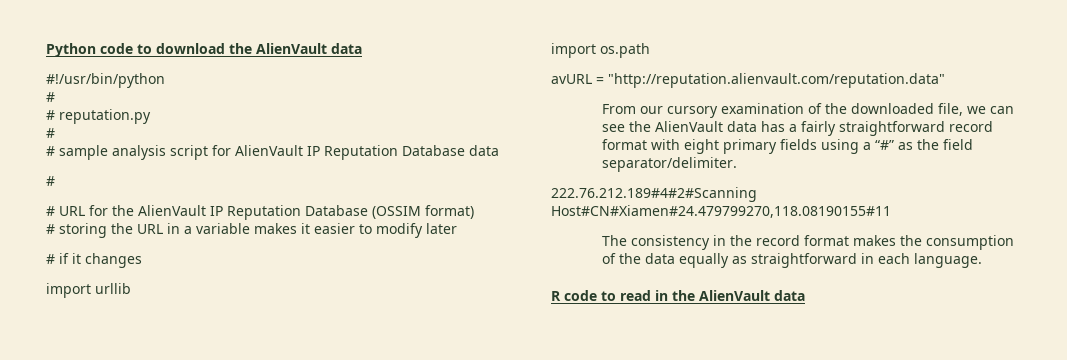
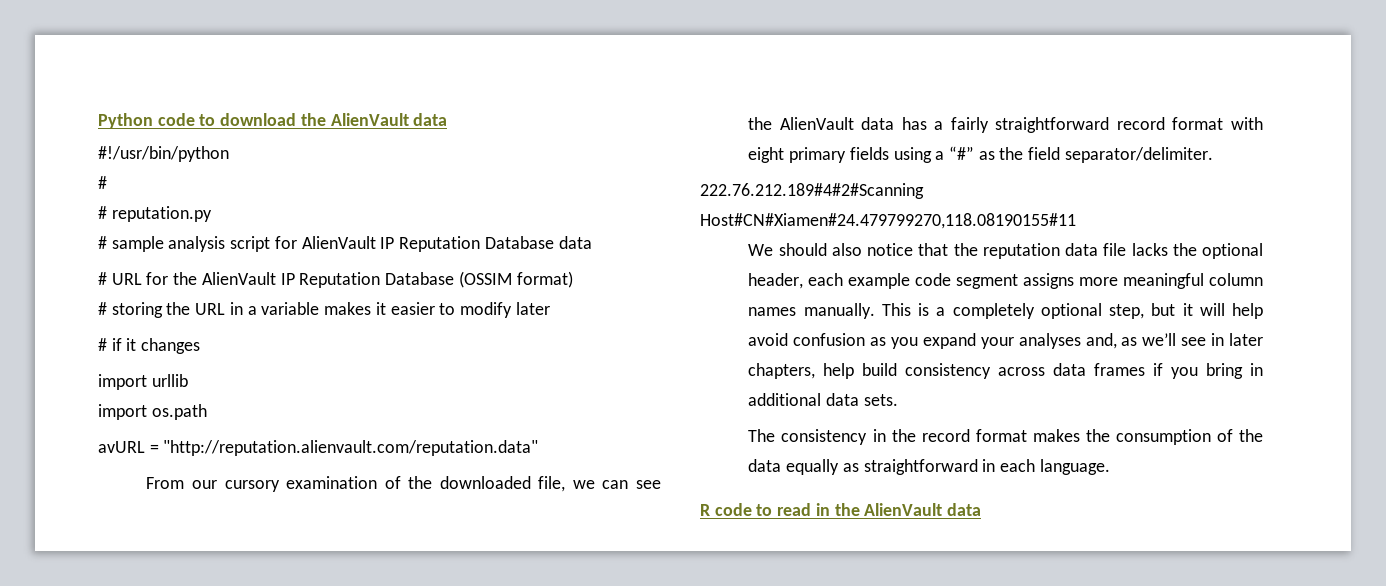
[46,146,55,156] // # -> (107, 242) none
[46,206,55,216] // # -> (107, 278) none
(891, 211) none -> [748,243,1263,259] [748,273,1264,289] [748,303,1263,319] [748,333,1264,349] [748,363,1263,379] [748,393,898,406] // We should also notice that the reputation data file lacks the optional header, each example code segment assigns more meaningful column names manually. This is a completely optional step, but it will help avoid confusion as you expand your analyses and, as we’ll see in later chapters, help build consistency across data frames if you bring in additional data sets.

